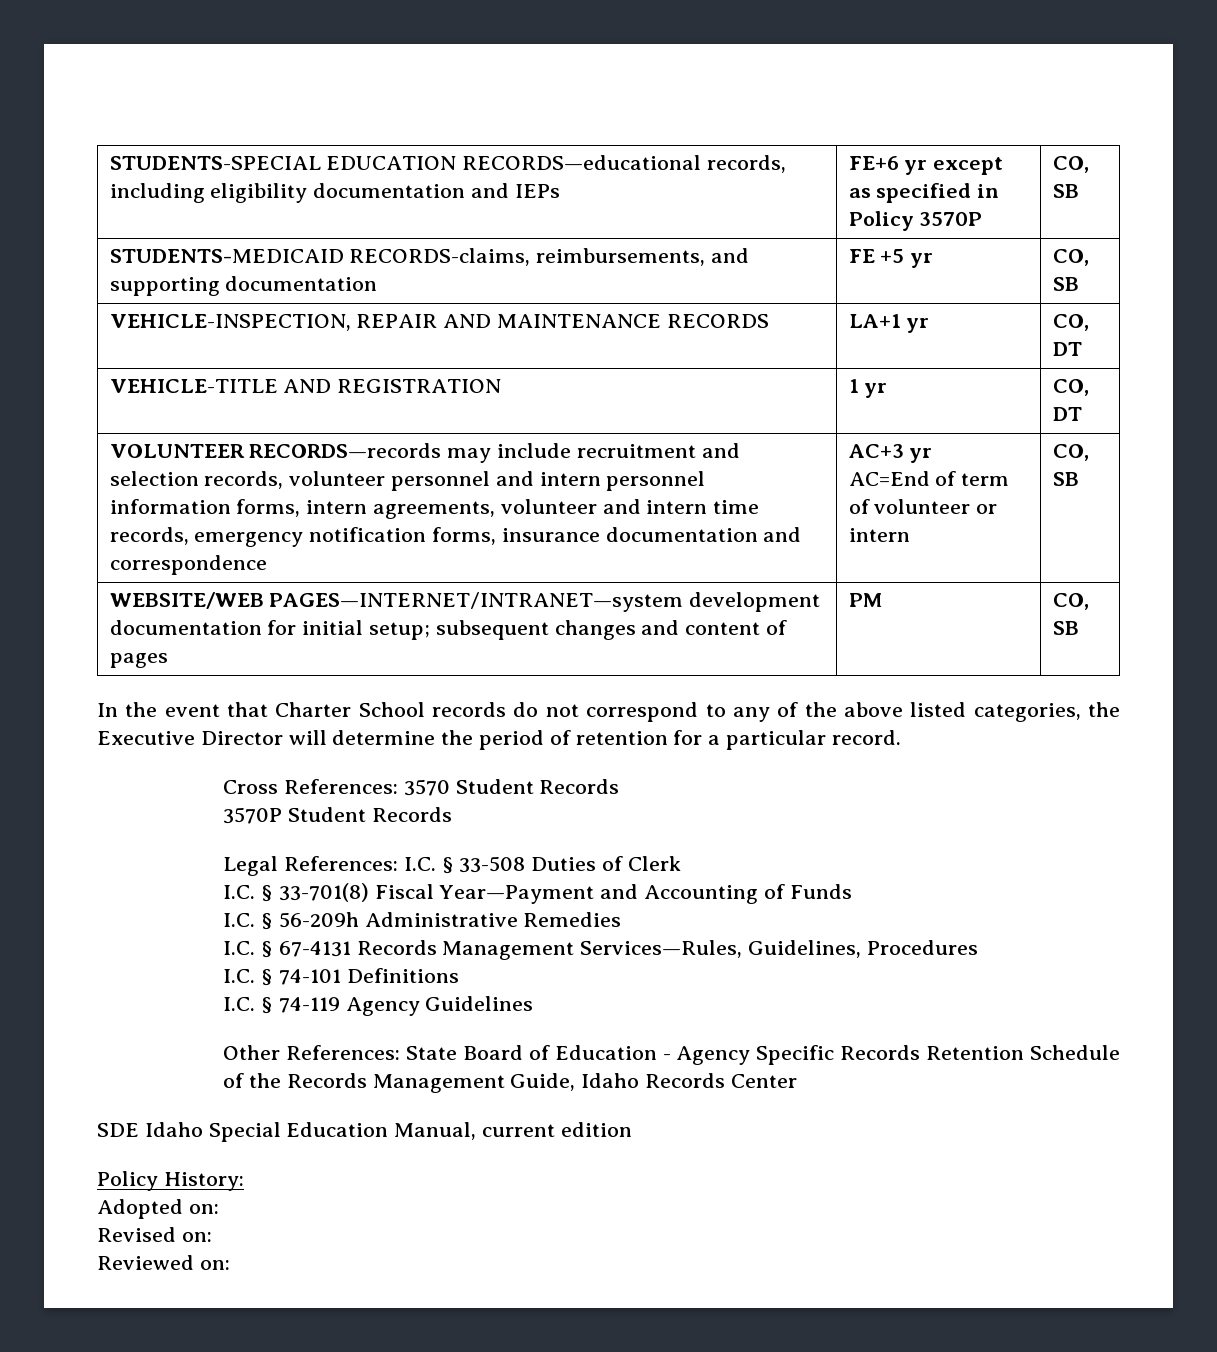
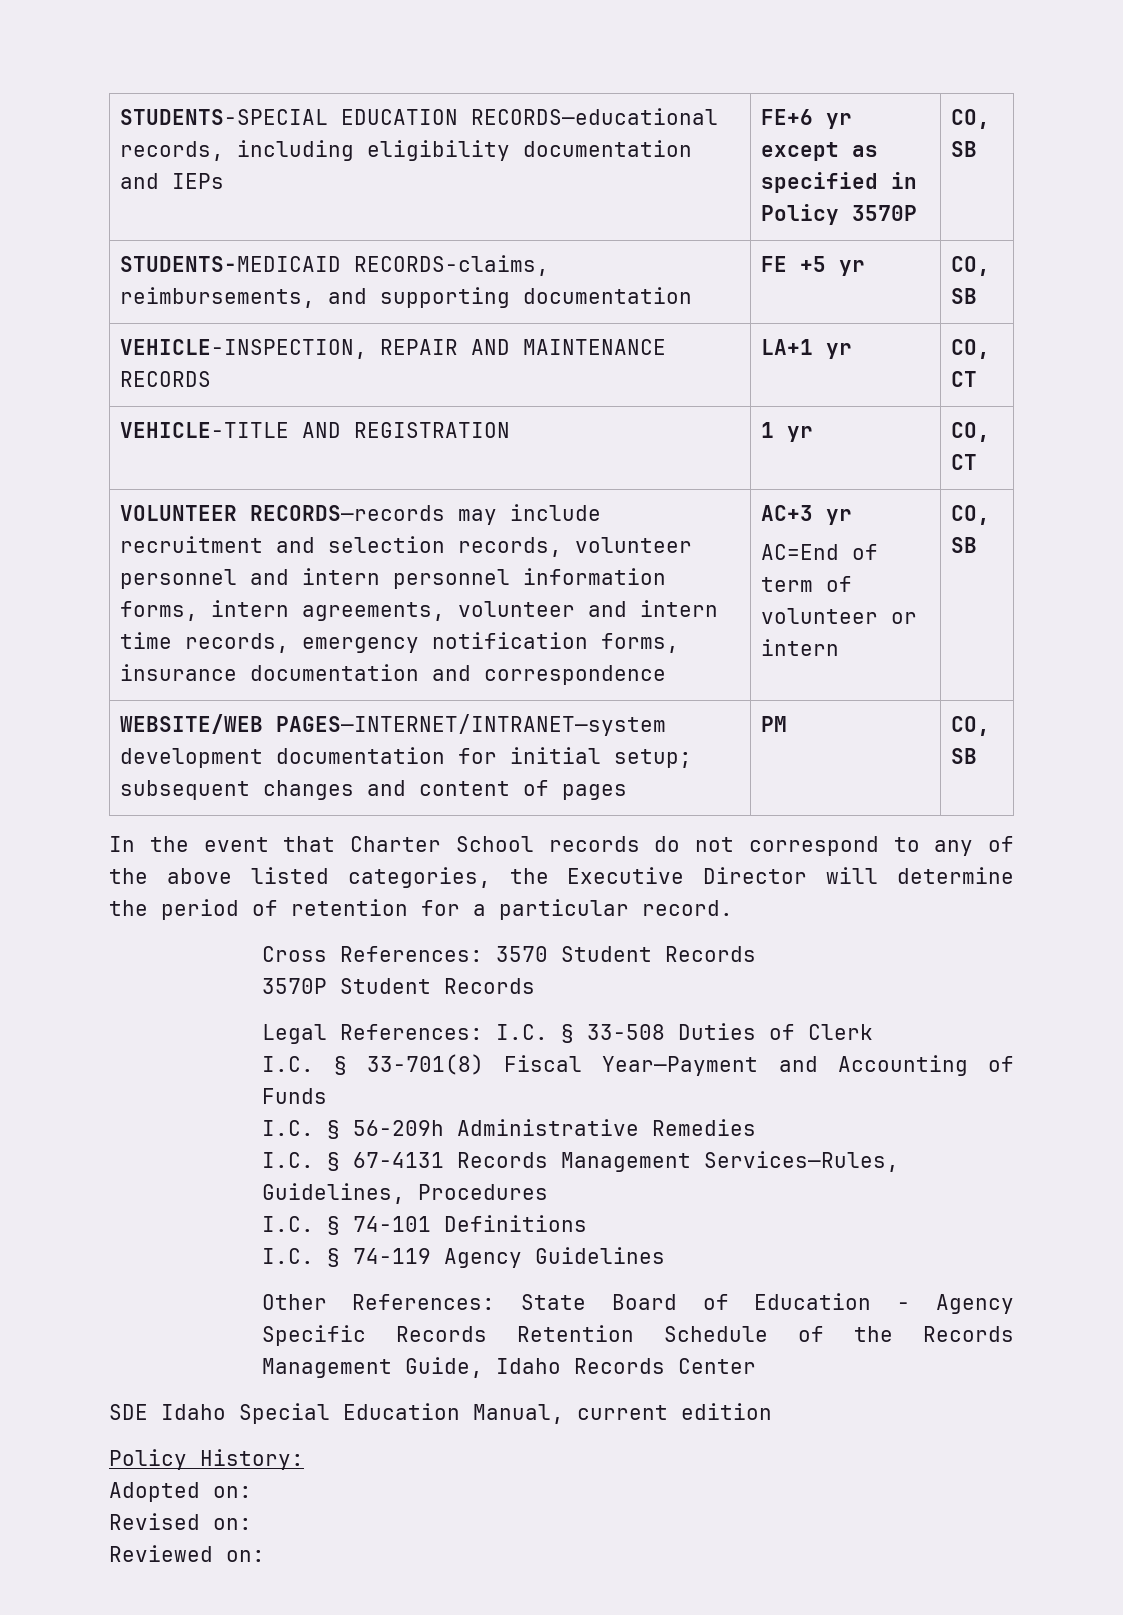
[1052,342,1082,356] DT -> [950,371,977,387] CT
[1052,407,1082,421] DT -> [950,454,977,470] CT

